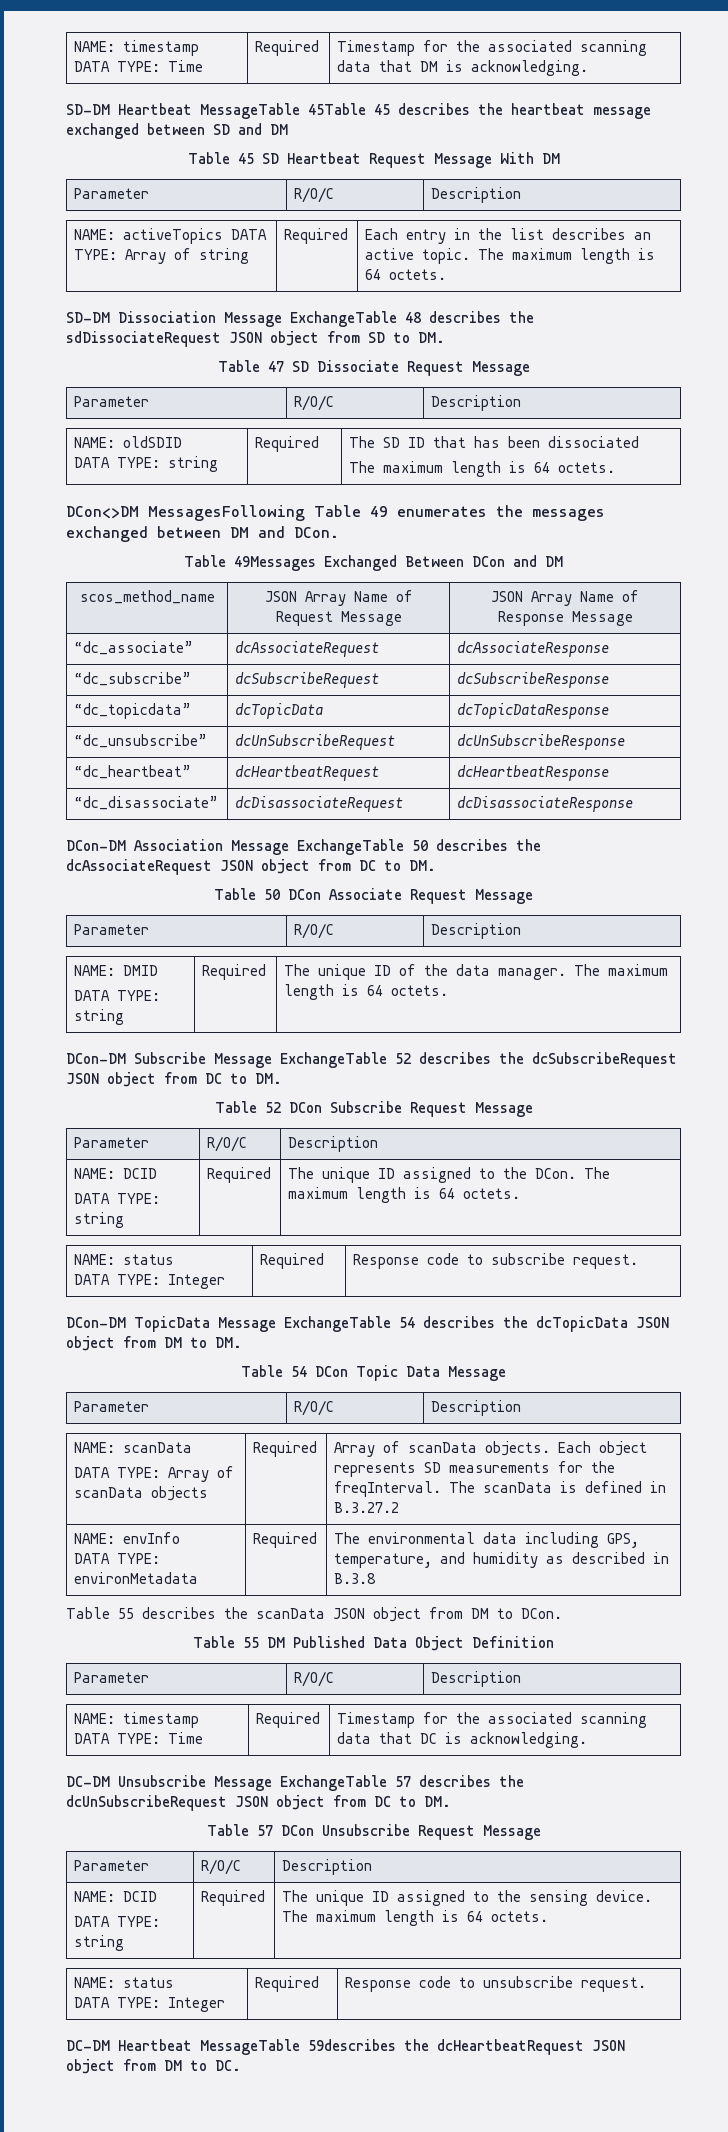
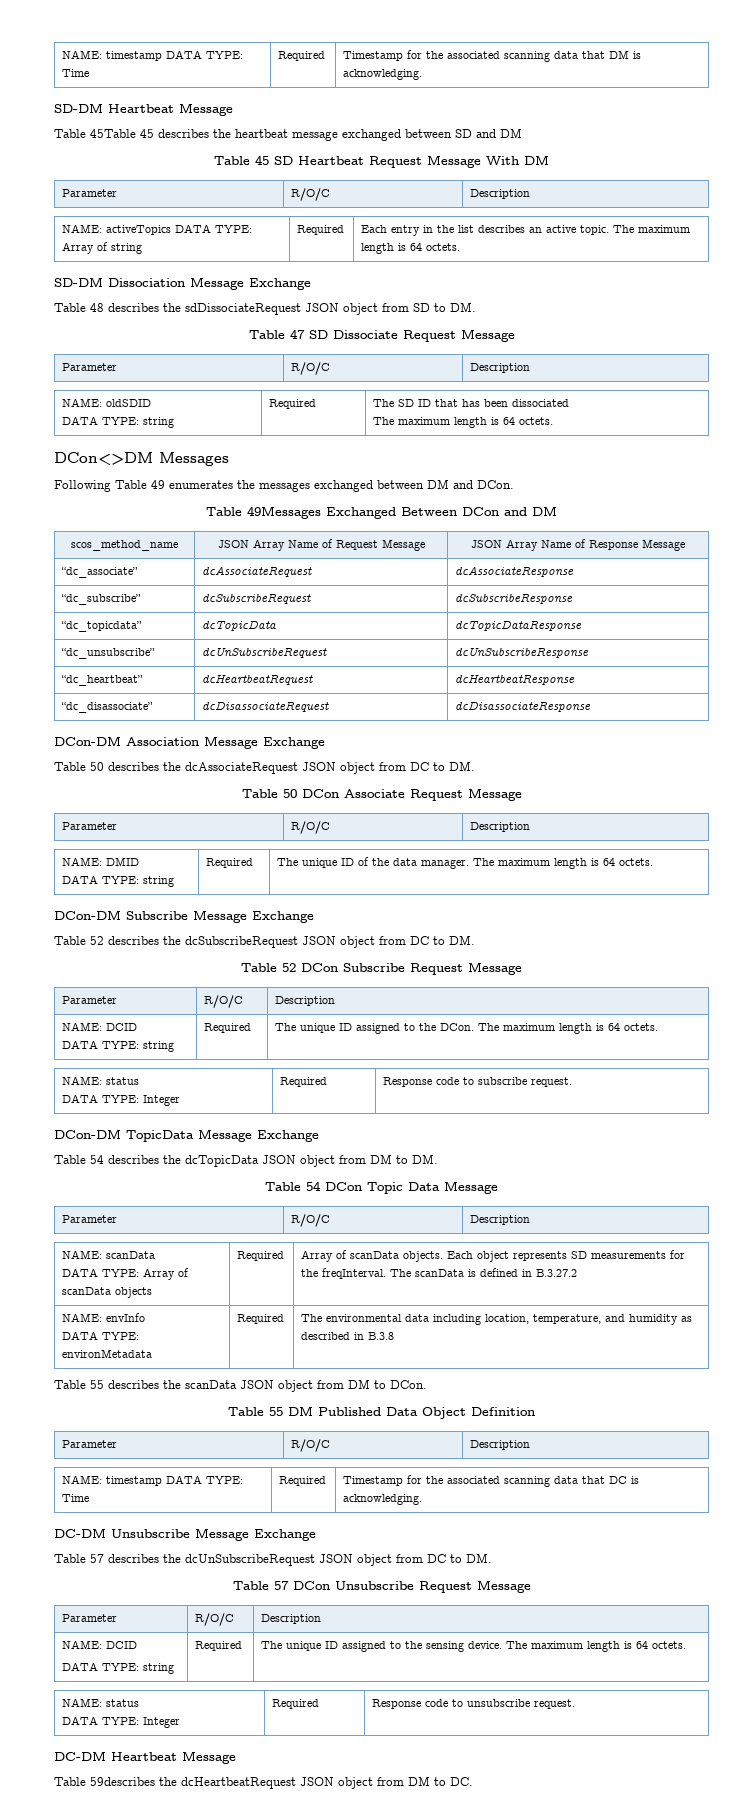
[200,103,300,119] MessageTable -> [179,103,233,116] [54,129,86,138] Message // Table
[290,311,397,327] ExchangeTable -> [249,278,311,290] [54,303,86,312] Exchange // Table
[148,505,305,521] MessagesFollowing -> [159,452,229,466] [54,480,111,492] Messages // Following
[297,839,404,855] ExchangeTable -> [263,737,325,749] [54,762,86,771] Exchange // Table
[280,1052,387,1068] ExchangeTable -> [252,911,314,923] [54,936,86,945] Exchange // Table
[284,1316,391,1332] ExchangeTable -> [257,1130,319,1142] [54,1155,86,1164] Exchange // Table
[607,1533,640,1548] GPS, -> [485,1314,530,1324] location,
[280,1775,387,1791] ExchangeTable -> [254,1529,316,1541] [54,1554,86,1563] Exchange // Table
[200,2039,300,2055] MessageTable -> [182,1751,236,1764] [54,1777,86,1786] Message // Table

